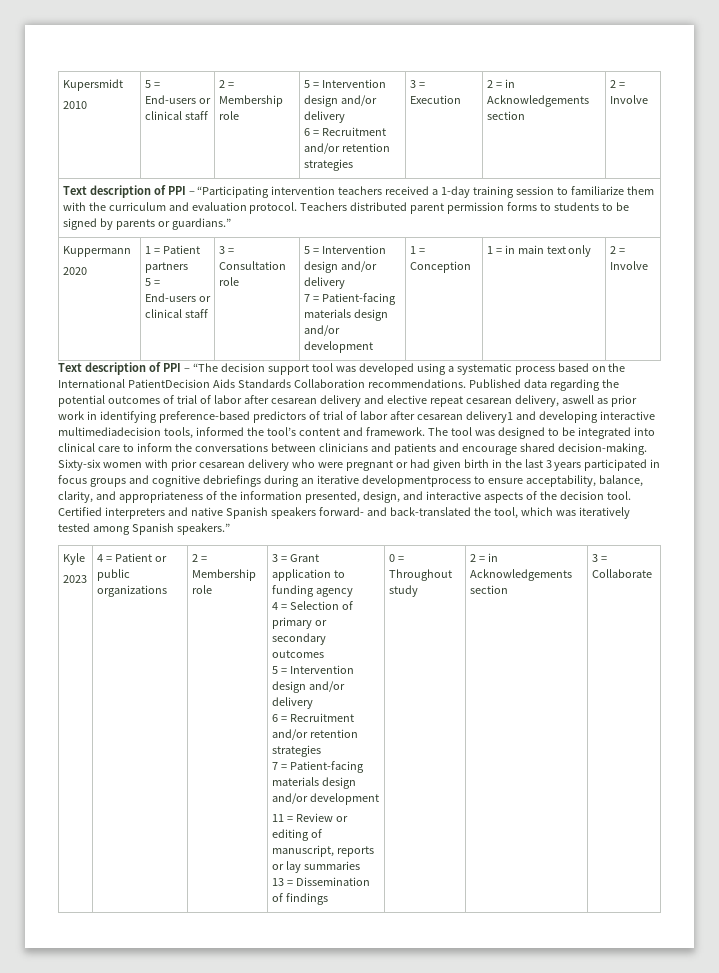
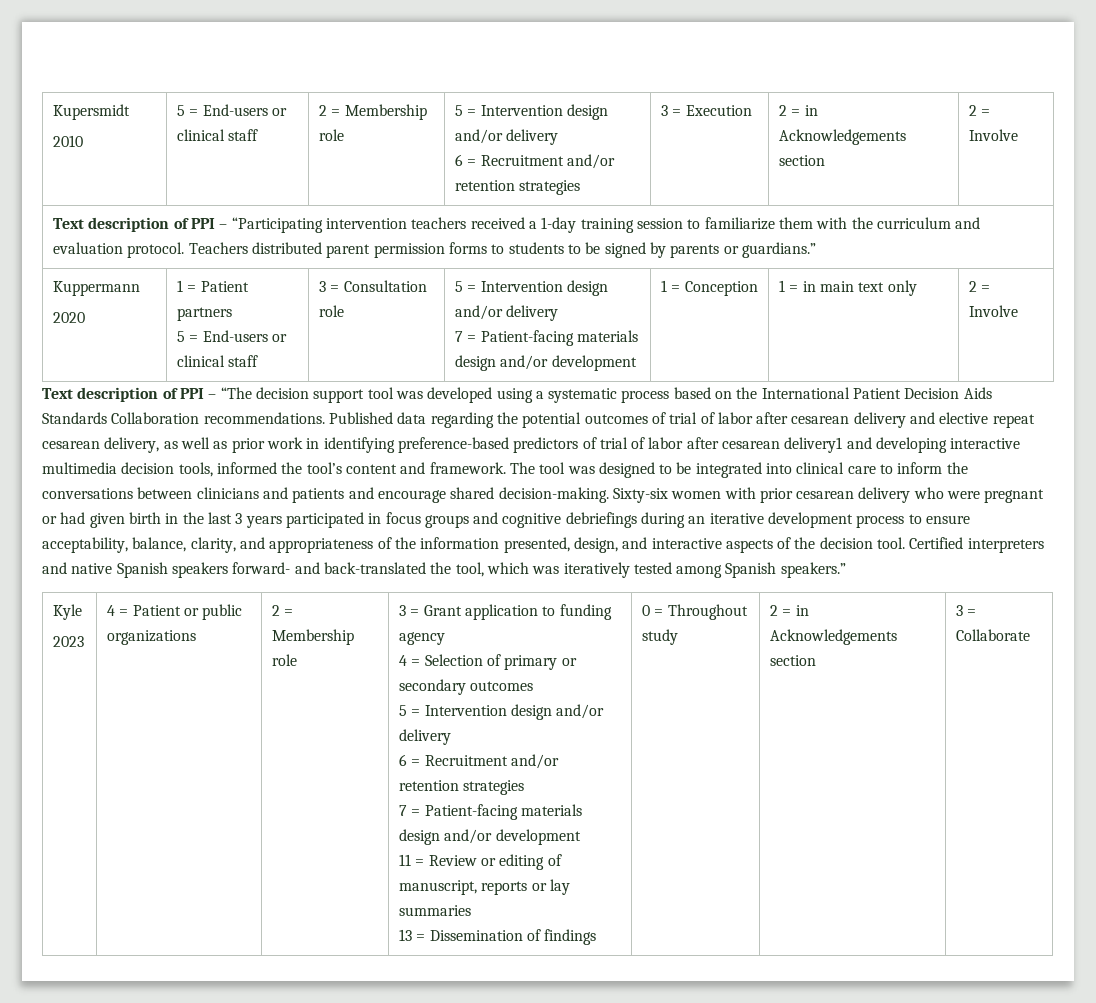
[127,379,210,388] PatientDecision -> [853,388,960,399] Patient Decision
[561,395,594,404] aswell -> [163,437,210,449] as well
[58,427,161,436] multimediadecision -> [42,462,175,474] multimedia decision
[361,475,471,487] developmentprocess -> [768,512,905,528] development process

